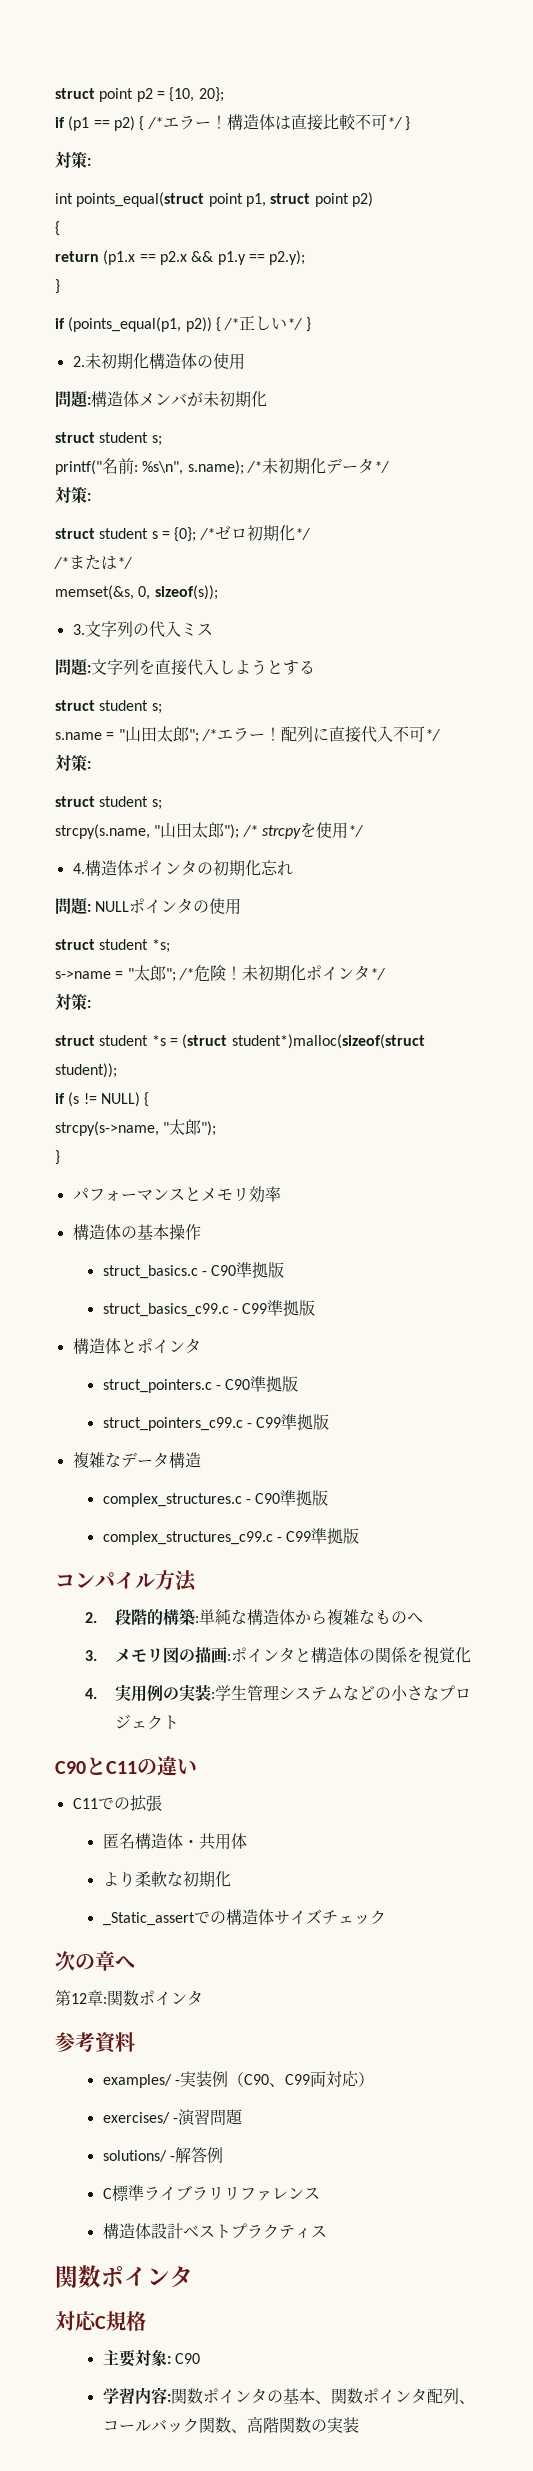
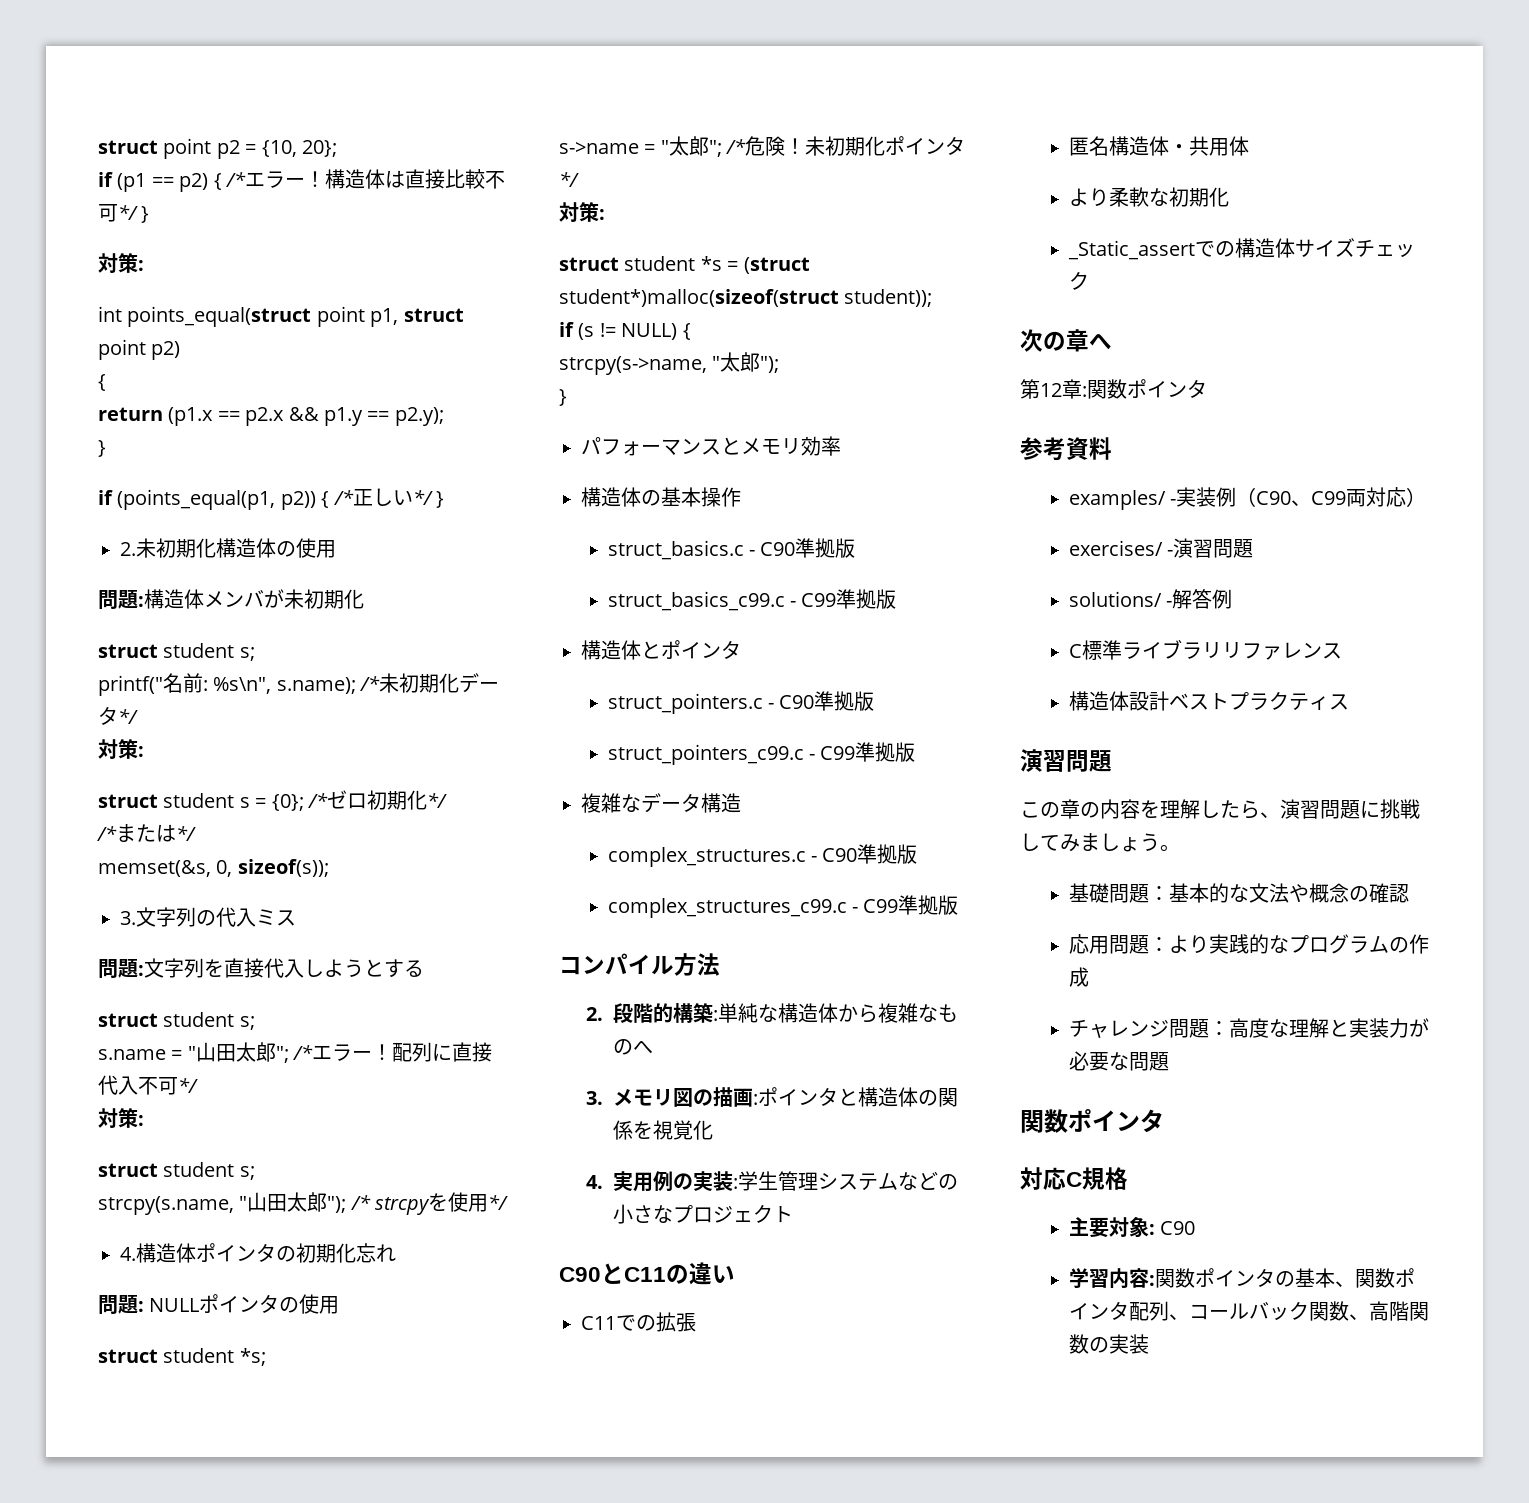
(327, 2231) none -> [1020,749,1112,772] [1020,799,1420,819] [1020,833,1180,852] [1068,883,1409,903] [1068,934,1429,954] [1068,967,1089,987] [1068,1018,1429,1038] [1068,1051,1169,1071] // 演習問題 // この章の内容を理解したら、演習問題に挑戦してみましょう。 // 基礎問題：基本的な文法や概念の確認 // 応用問題：より実践的なプログラムの作成 // チャレンジ問題：高度な理解と実装力が必要な問題

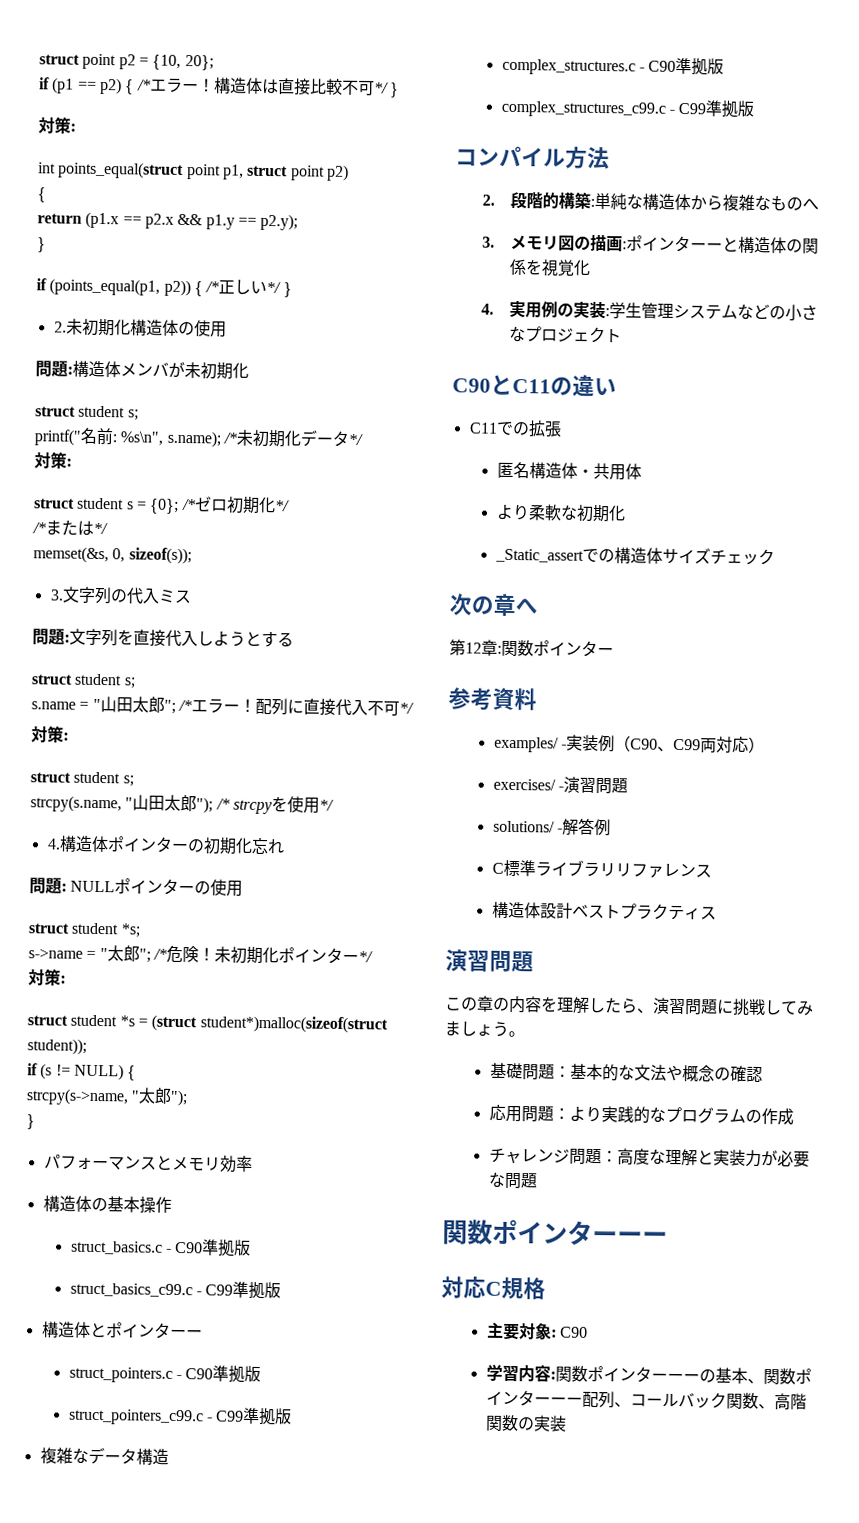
(276, 1252) none -> [170,842,188,852] ー
(280, 1303) none -> [178,884,196,894] ー
(966, 145) none -> [341,953,359,963] ー
(741, 649) none -> [169,1328,203,1338] ーー
(838, 1096) none -> [690,242,724,251] ーー
(1207, 388) none -> [597,647,614,656] ー
(1164, 1121) none -> [592,1230,668,1244] ーーー
(1275, 1277) none -> [650,1372,700,1382] ーーー
(1129, 1310) none -> [533,1396,583,1405] ーーー

